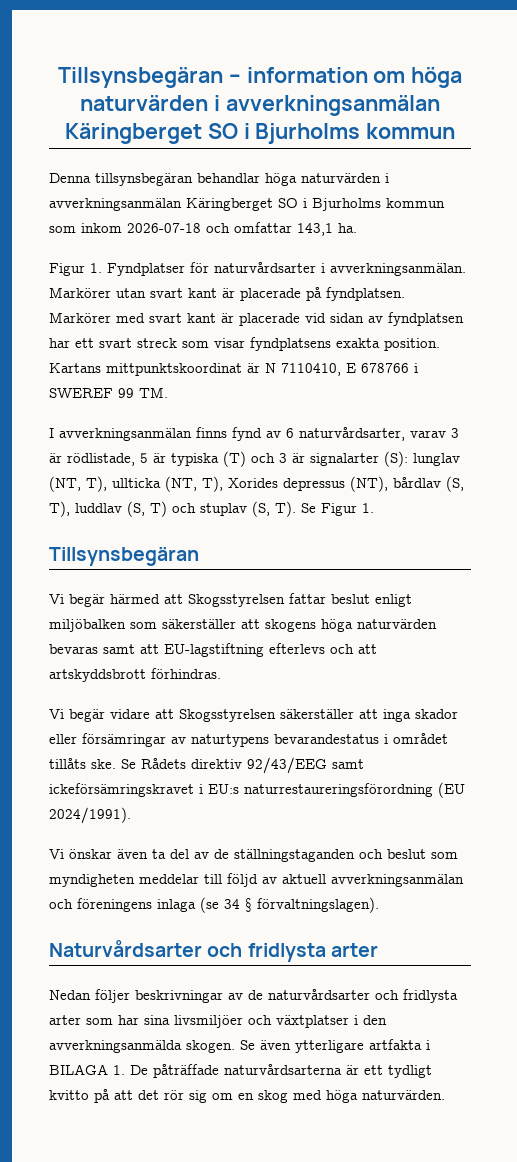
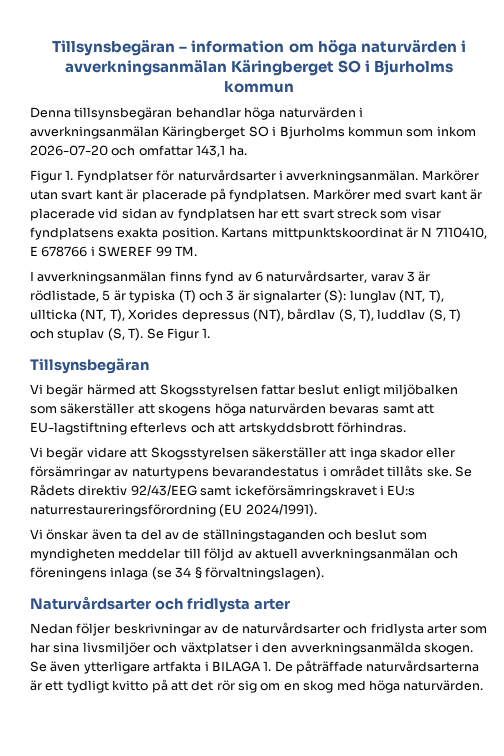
[127,223,201,233] 2026-07-18 -> [30,145,108,156] 2026-07-20

